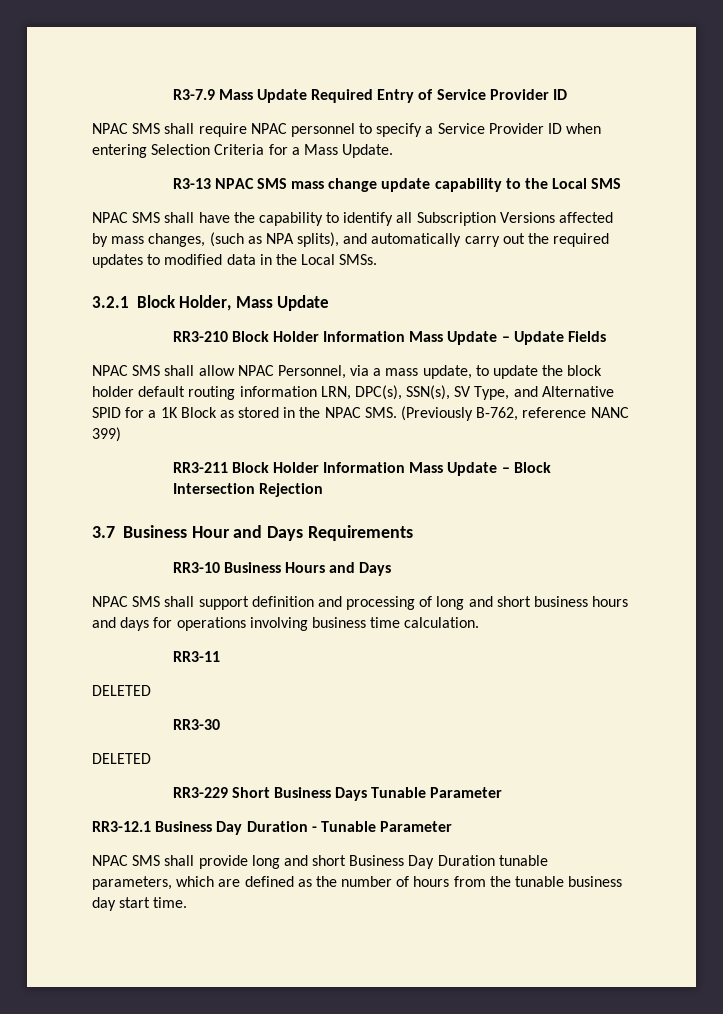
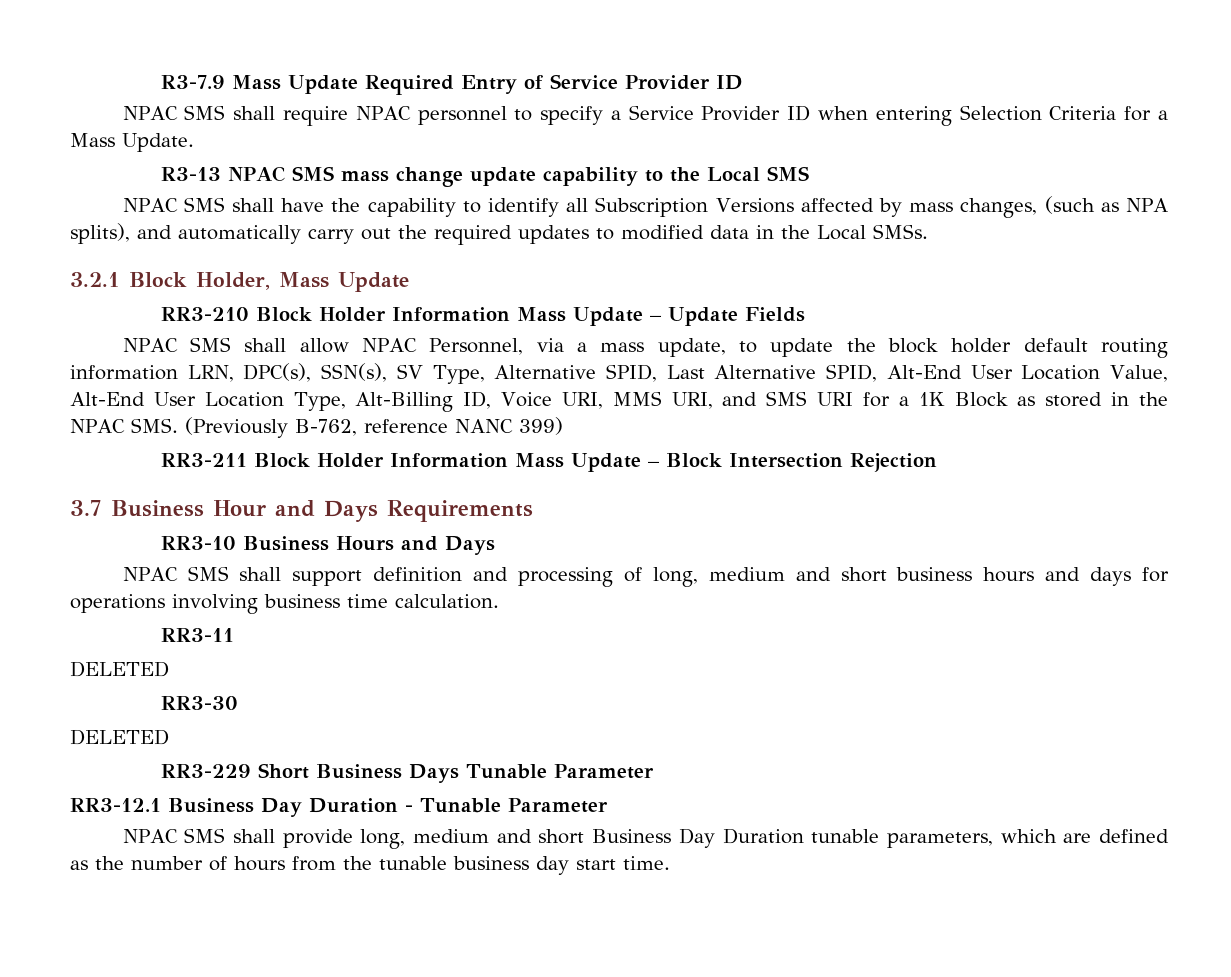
[513,386,614,397] [92,407,121,418] and Alternative SPID -> [494,364,1169,382] [70,391,854,412] Alternative SPID, Last Alternative SPID, Alt-End User Location Value, Alt-End User Location Type, Alt-Billing ID, Voice URI, MMS URI, and SMS URI
[436,596,465,610] long -> [652,567,785,587] long, medium
[251,855,280,869] long -> [360,829,490,849] long, medium

